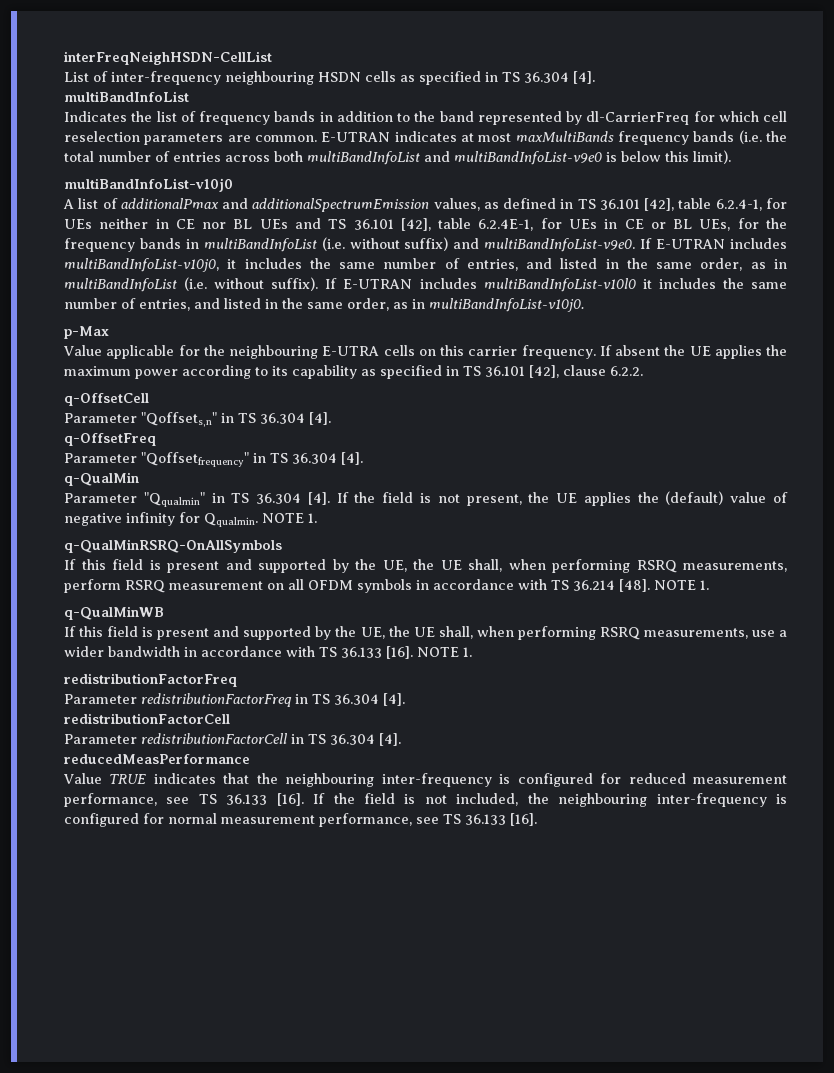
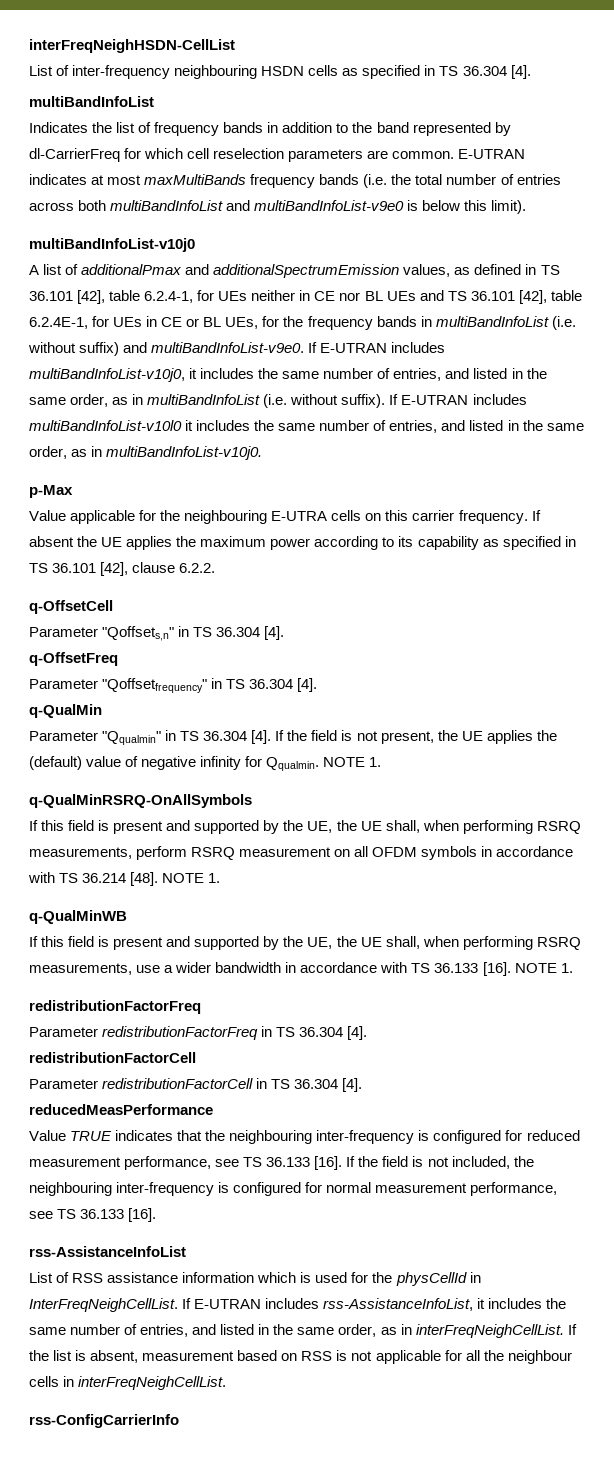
(537, 819) none -> [29,1246,186,1257] [29,1272,481,1286] [29,1298,567,1312] [29,1324,577,1338] [29,1350,572,1364] [29,1376,227,1390] [29,1414,179,1428] // rss-AssistanceInfoList // List of RSS assistance information which is used for the physCellId in InterFreqNeighCellList. If E-UTRAN includes rss-AssistanceInfoList, it includes the same number of entries, and listed in the same order, as in interFreqNeighCellList. If the list is absent, measurement based on RSS is not applicable for all the neighbour cells in interFreqNeighCellList. // rss-ConfigCarrierInfo

